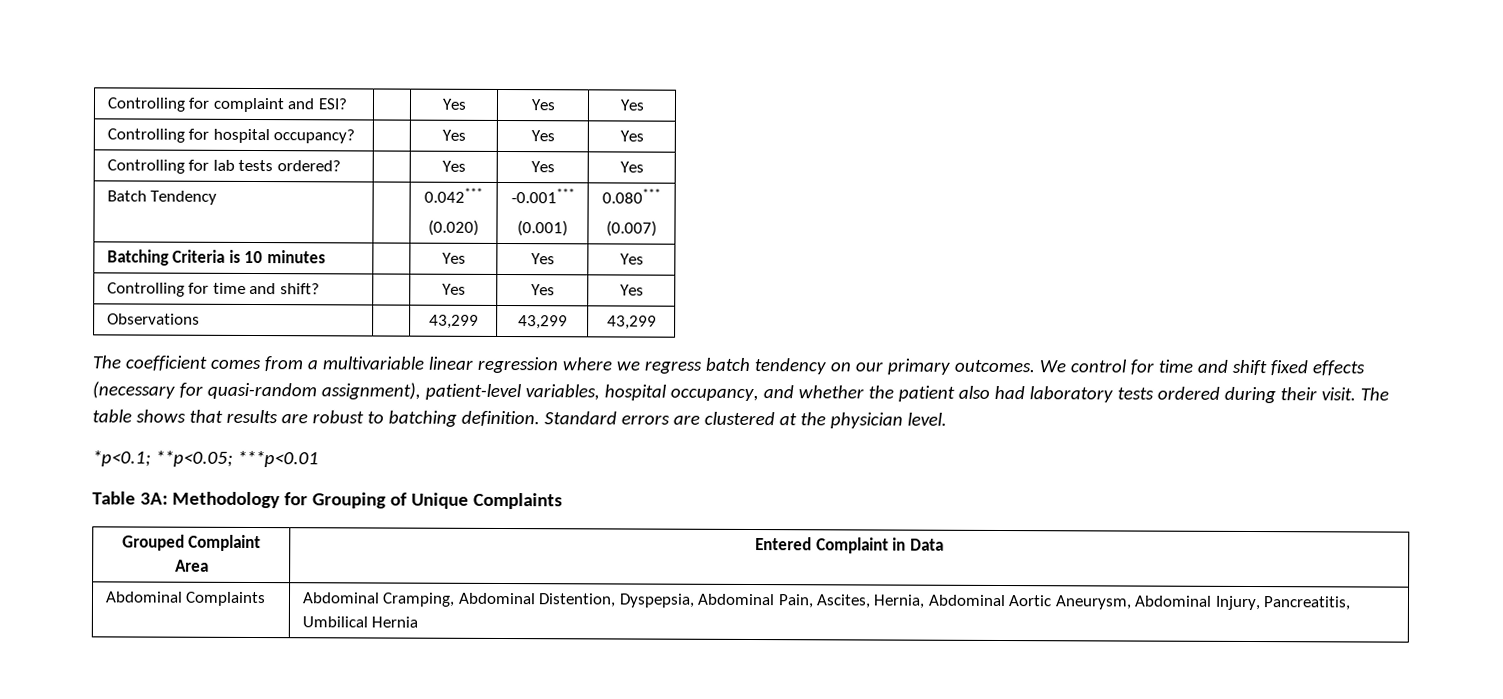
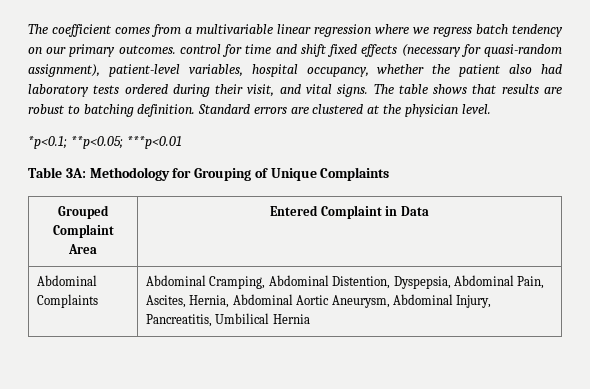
[106,97,348,113] [441,98,467,110] [530,99,556,111] [619,99,645,111] [106,128,356,144] [441,129,466,141] [530,130,555,142] [619,130,644,142] [106,159,341,174] [441,160,466,172] [530,161,555,173] [619,161,644,173] [106,190,218,205] [424,187,483,203] [428,219,479,236] [510,188,575,204] [517,220,568,237] [602,188,661,204] [606,220,657,237] [106,249,326,266] [441,252,466,264] [530,253,555,265] [619,253,644,265] [106,282,320,297] [441,283,466,295] [530,284,555,296] [619,284,644,296] [106,313,200,325] [428,314,479,329] [517,315,568,330] [606,315,657,330] Controlling for complaint and ESI? | | Yes | Yes | Yes // Controlling for hospital occupancy? | | Yes | Yes | Yes // Controlling for lab tests ordered? | | Yes | Yes | Yes // Batch Tendency | | 0.042*** // (0.020) | -0.001*** // (0.001) | 0.080*** // (0.007) // Batching Criteria is 10 minutes | | Yes | Yes | Yes // Controlling for time and shift? | | Yes | Yes | Yes // Observations | | 43,299 | 43,299 | 43,299 // -> (28, 29) none
[1038,360,1066,373] We -> (176, 49) none
[762,385,794,399] and -> (369, 72) none
[1320,387,1356,401] visit. -> [247,84,369,97] visit, and vital signs.

